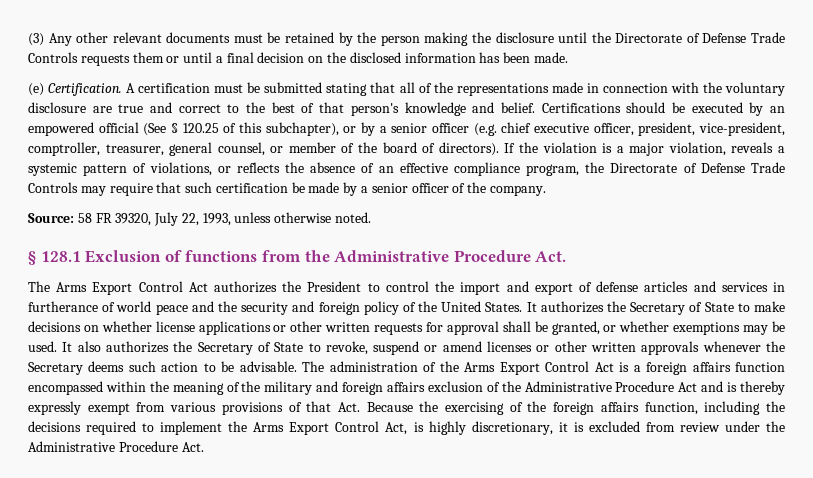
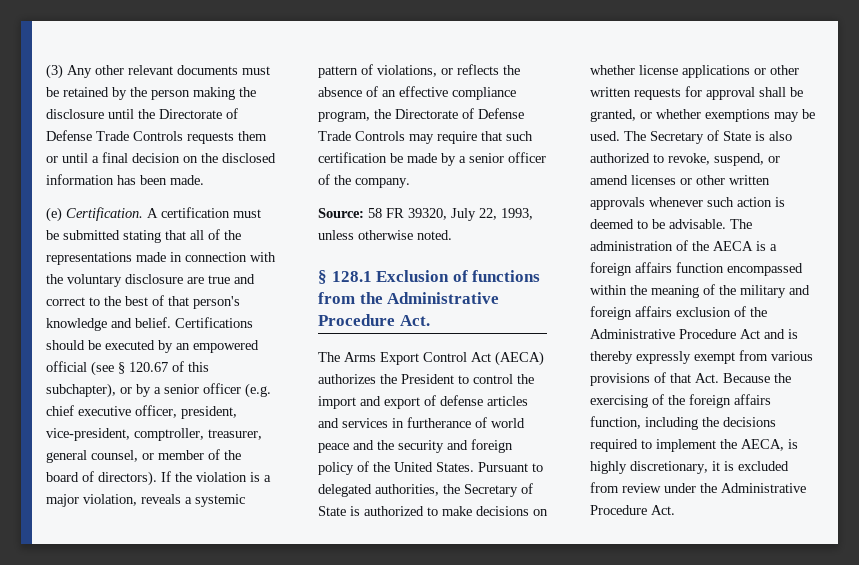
[143,123,219,136] (See § 120.25 -> [91,361,168,376] (see § 120.67
(208, 287) none -> [495,351,544,366] (AECA)
[526,301,734,315] It authorizes the Secretary of State -> [478,462,543,472] [318,483,533,497] [318,506,424,516] Pursuant to delegated authorities, the Secretary of State is authorized
[62,341,304,355] It also authorizes the Secretary of State -> [624,130,792,144] [590,153,650,163] The Secretary of State is also authorized
[373,341,420,355] suspend -> [714,153,764,166] suspend,
[765,341,785,352] [28,361,199,375] the Secretary deems such action -> [707,197,785,207] [590,219,634,229] such action is deemed
[464,361,614,375] Arms Export Control Act -> [713,241,753,251] AECA
[253,421,408,435] Arms Export Control Act, -> [741,439,784,451] AECA,

